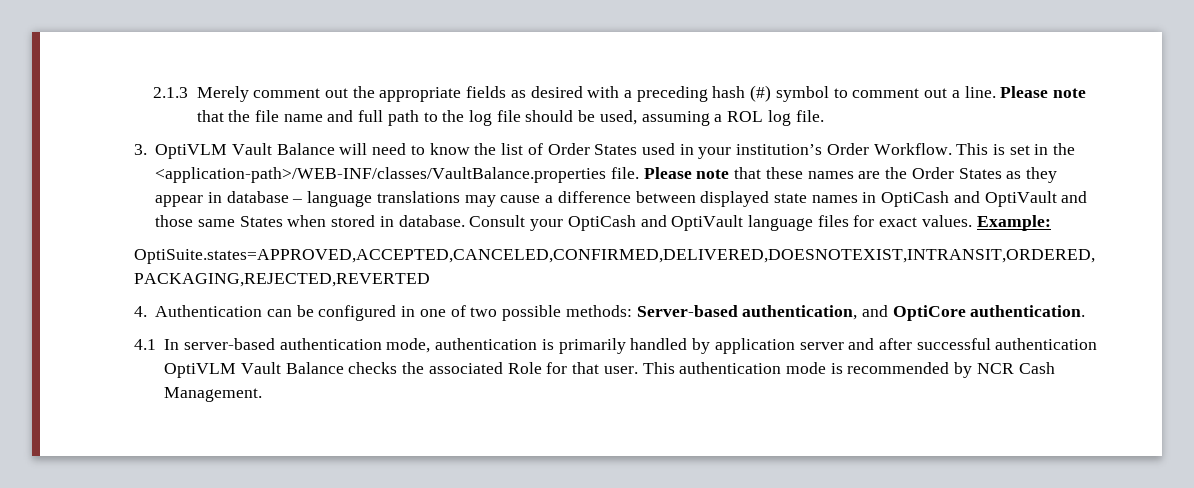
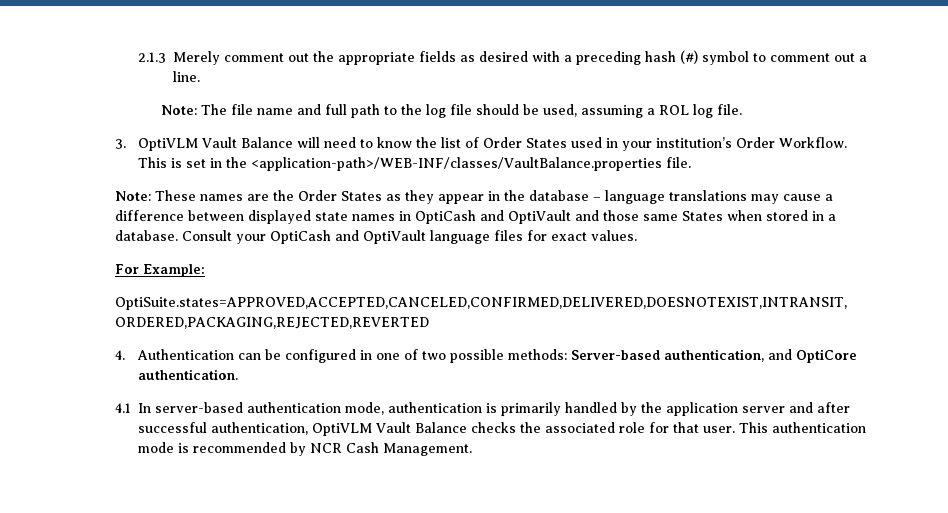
[1000,86,1087,98] [196,110,251,122] Please note that the -> [161,104,228,115] // Note: The
[643,167,803,179] Please note that these -> [114,190,196,201] // Note: These
(222, 197) none -> [503,190,525,201] the
(394, 221) none -> [827,214,836,221] a
(972, 221) none -> [114,264,139,274] // For
(711, 346) none -> [641,402,663,413] the
[995,338,1098,350] authentication -> [211,422,309,435] authentication,
[507,362,542,374] Role -> [619,422,646,433] role

